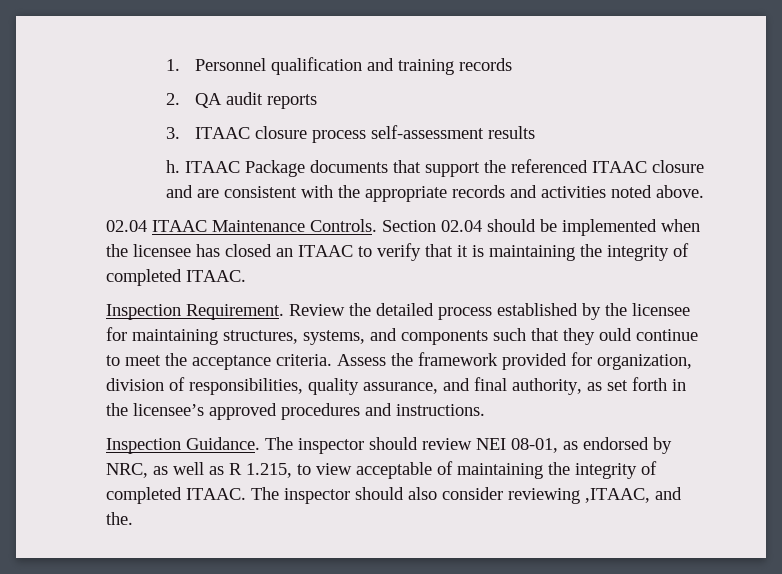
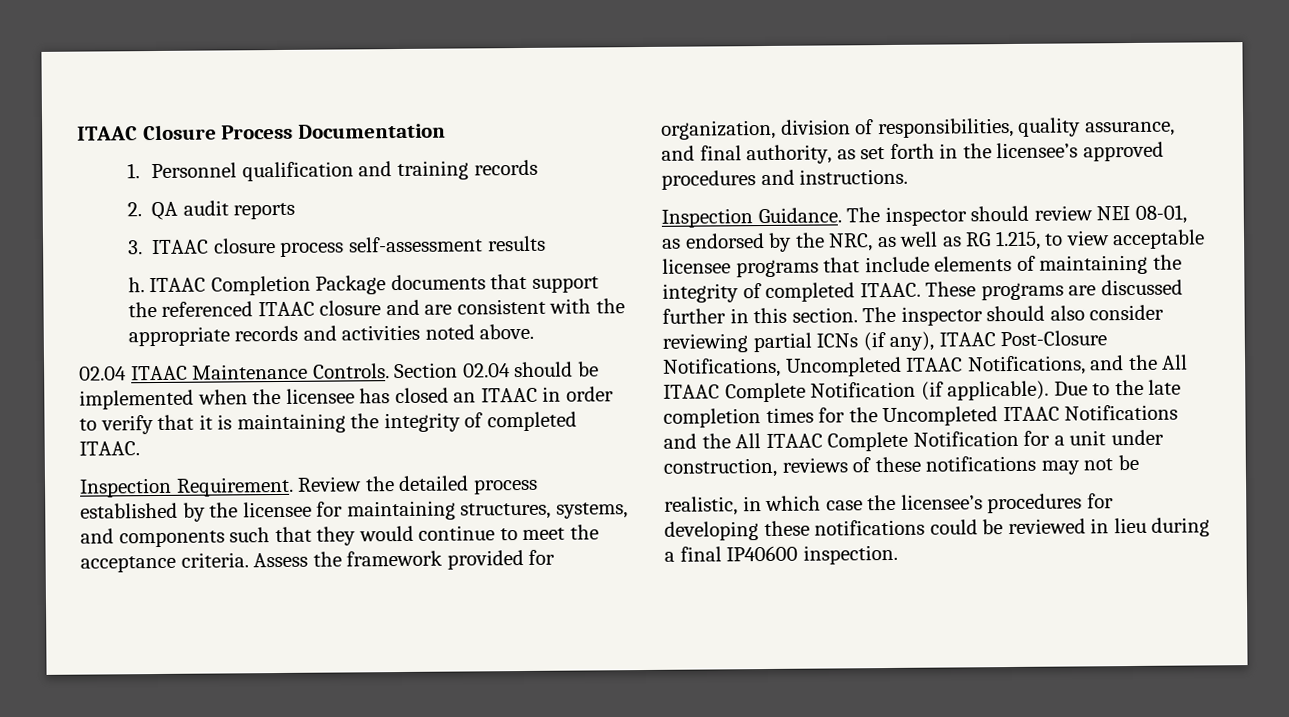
(165, 65) none -> [77,123,446,141] ITAAC Closure Process Documentation //
(240, 167) none -> [210,275,311,296] Completion
(353, 251) none -> [542,386,614,402] in order
[599,328,632,341] ould -> [358,525,414,542] would
(672, 445) none -> [794,232,825,248] the
[229,463,242,475] R -> [965,232,992,247] RG
(432, 470) none -> [662,255,1013,278] licensee programs that include elements
(246, 494) none -> [925,279,1183,301] [662,307,858,324] These programs are discussed further in this section.
[585,487,682,503] [106,512,133,525] ,ITAAC, and the. -> [752,330,1108,353] [663,354,1189,378] [663,379,1182,403] [663,404,1179,428] [663,429,1164,452] [663,454,1139,478] [664,493,1114,516] [664,517,1211,541] [664,544,898,565] partial ICNs (if any), ITAAC Post-Closure Notifications, Uncompleted ITAAC Notifications, and the All ITAAC Complete Notification (if applicable). Due to the late completion times for the Uncompleted ITAAC Notifications and the All ITAAC Complete Notification for a unit under construction, reviews of these notifications may not be // realistic, in which case the licensee’s procedures for developing these notifications could be reviewed in lieu during a final IP40600 inspection.

